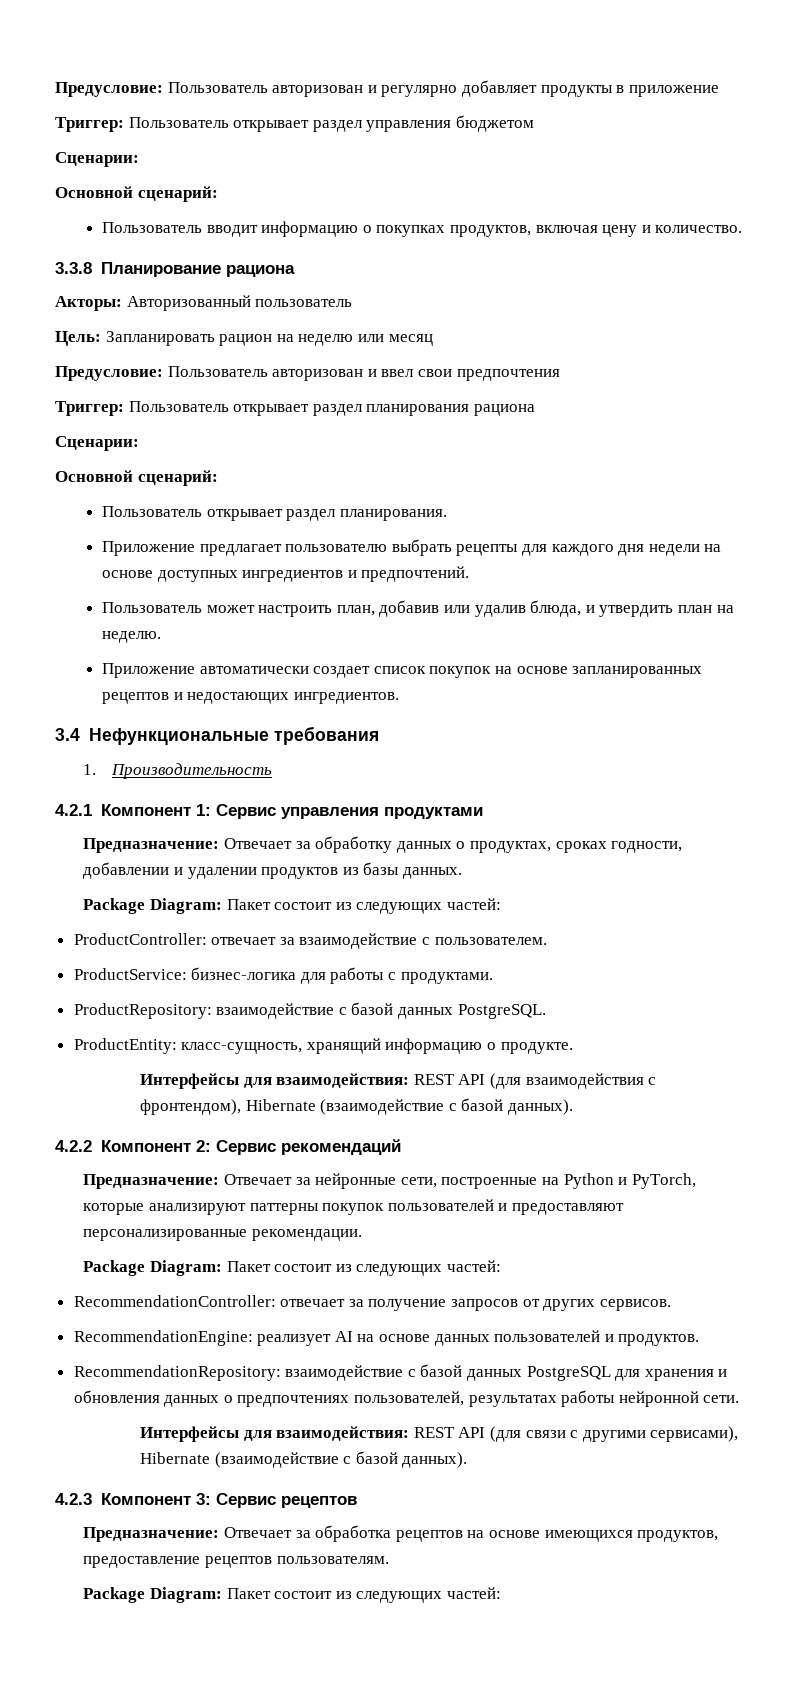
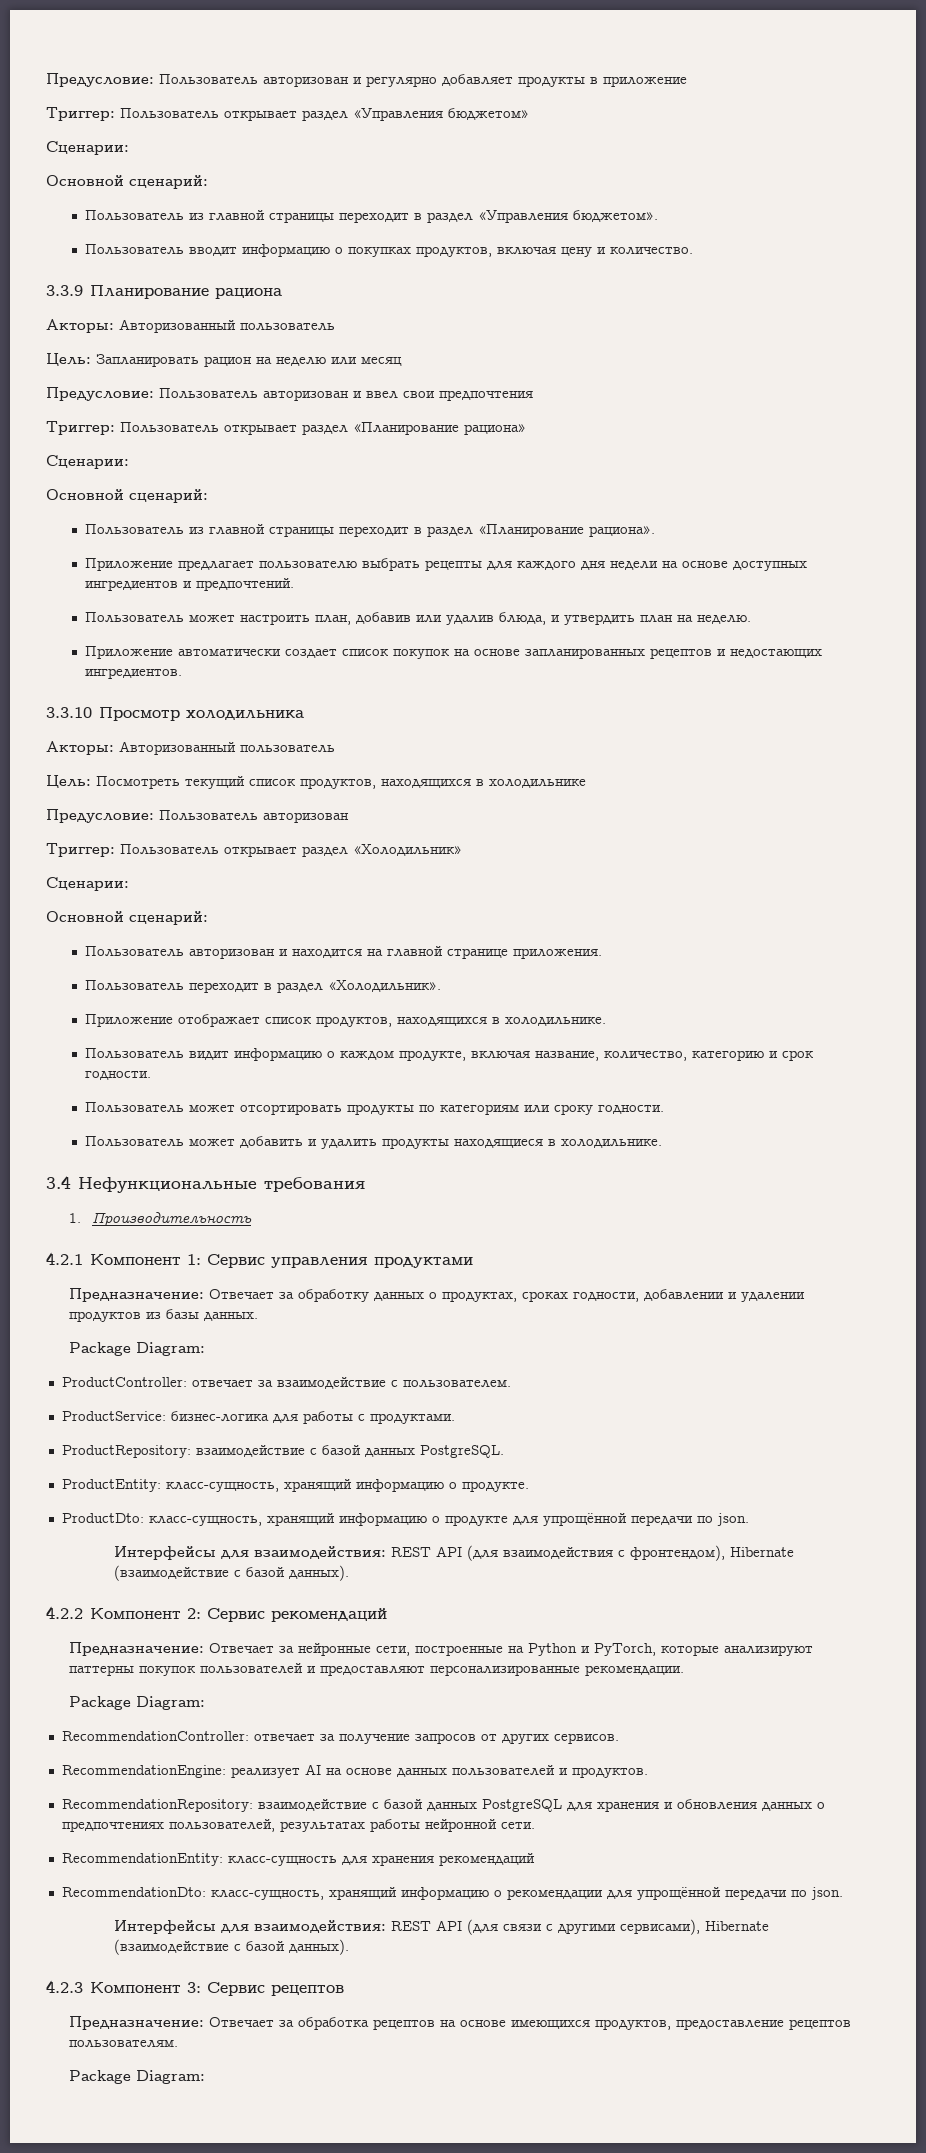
[366,115,534,132] [55,152,139,167] [55,186,218,202] управления бюджетом // Сценарии: // Основной сценарий: -> [353,108,529,121] [46,141,129,155] [46,175,208,189] [84,210,658,223] «Управления бюджетом» // Сценарии: // Основной сценарий: // Пользователь из главной страницы переходит в раздел «Управления бюджетом».
[55,262,92,274] 3.3.8 -> [46,285,83,296] 3.3.9
[366,404,535,416] [55,436,139,451] [55,470,218,486] [102,506,447,521] планирования рациона // Сценарии: // Основной сценарий: // Пользователь открывает раздел планирования. -> [353,422,526,435] [46,455,129,469] [46,489,208,503] [84,524,655,537] «Планирование рациона» // Сценарии: // Основной сценарий: // Пользователь из главной страницы переходит в раздел «Планирование рациона».
(399, 698) none -> [46,707,305,721] [46,741,335,755] [46,775,586,789] [46,809,349,823] [46,843,462,857] [46,877,129,891] [46,911,208,925] [84,946,602,959] [84,980,441,993] [84,1014,606,1027] [84,1048,813,1061] [84,1071,151,1080] [84,1102,664,1115] [84,1136,662,1149] // 3.3.10 Просмотр холодильника // Акторы: Авторизованный пользователь // Цель: Посмотреть текущий список продуктов, находящихся в холодильнике // Предусловие: Пользователь авторизован // Триггер: Пользователь открывает раздел «Холодильник» // Сценарии: // Основной сценарий: // Пользователь авторизован и находится на главной странице приложения. // Пользователь переходит в раздел «Холодильник». // Приложение отображает список продуктов, находящихся в холодильнике. // Пользователь видит информацию о каждом продукте, включая название, количество, категорию и срок годности. // Пользователь может отсортировать продукты по категориям или сроку годности. // Пользователь может добавить и удалить продукты находящиеся в холодильнике.
[226,898,501,914] Пакет состоит из следующих частей: -> (205, 1349) none
(573, 1048) none -> [61,1513,749,1526] // ProductDto: класс-сущность, хранящий информацию о продукте для упрощённой передачи по json.
[226,1260,501,1276] Пакет состоит из следующих частей: -> (205, 1703) none
(740, 1399) none -> [61,1853,535,1866] [61,1887,843,1900] // RecommendationEntity: класс-сущность для хранения рекомендаций // RecommendationDto: класс-сущность, хранящий информацию о рекомендации для упрощённой передачи по json.
[226,1587,501,1603] Пакет состоит из следующих частей: -> (205, 2077) none

